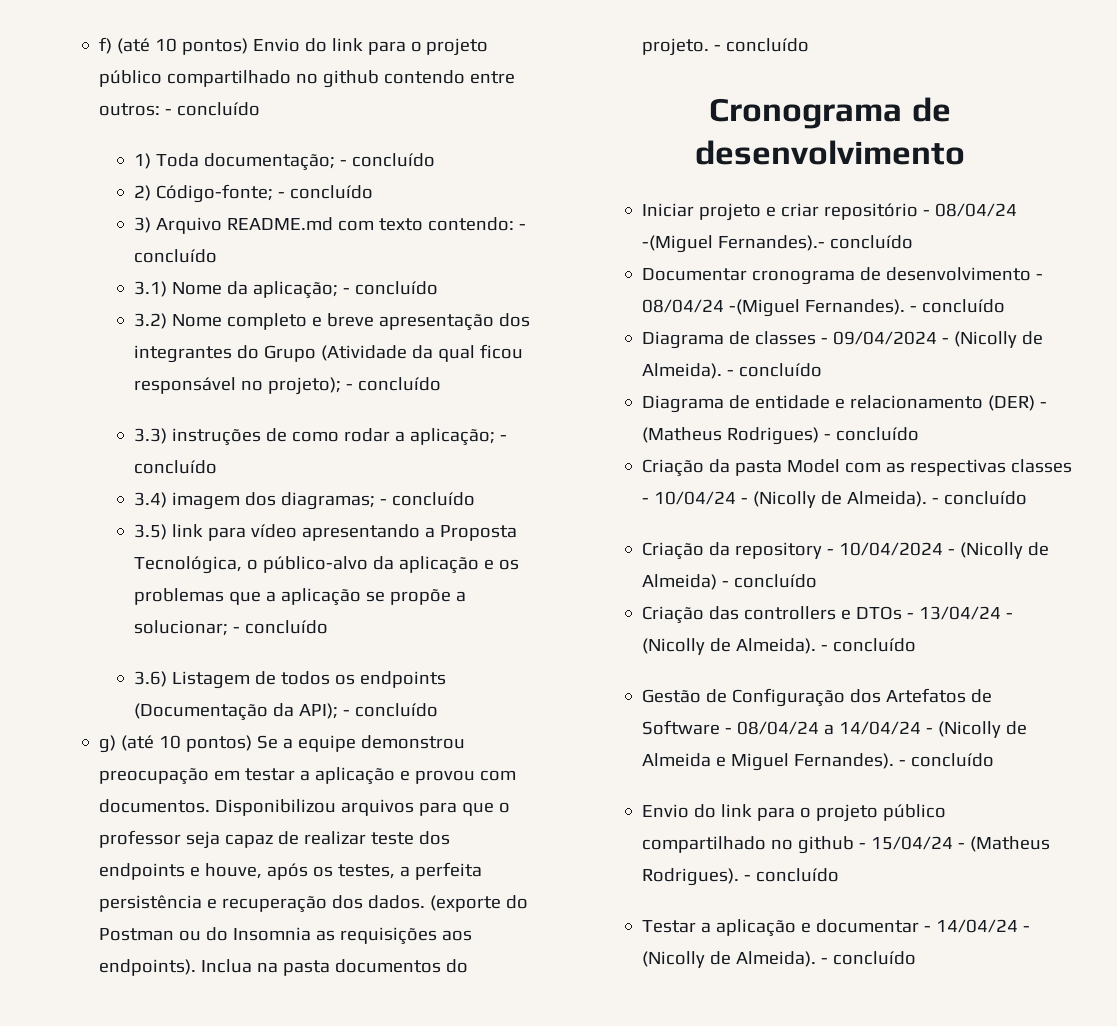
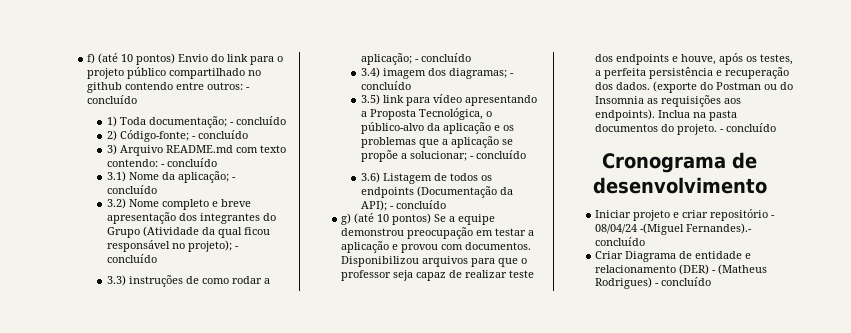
[641,267,1043,285] [641,299,1005,317] [641,331,1043,349] [641,363,822,379] Documentar cronograma de desenvolvimento - 08/04/24 -(Miguel Fernandes). - concluído // Diagrama de classes - 09/04/2024 - (Nicolly de Almeida). - concluído // -> [595,251,624,259] Criar
[641,459,1072,477] [641,491,1027,508] [641,542,1049,560] [641,574,817,590] [641,606,1013,624] [641,638,916,655] [641,688,992,707] [641,720,1027,738] [641,753,994,771] [641,804,946,822] [641,836,1050,854] [641,868,839,886] [641,919,1030,937] [641,951,916,968] // Criação da pasta Model com as respectivas classes - 10/04/24 - (Nicolly de Almeida). - concluído // Criação da repository - 10/04/2024 - (Nicolly de Almeida) - concluído // Criação das controllers e DTOs - 13/04/24 - (Nicolly de Almeida). - concluído // Gestão de Configuração dos Artefatos de Software - 08/04/24 a 14/04/24 - (Nicolly de Almeida e Miguel Fernandes). - concluído // Envio do link para o projeto público compartilhado no github - 15/04/24 - (Matheus Rodrigues). - concluído // Testar a aplicação e documentar - 14/04/24 - (Nicolly de Almeida). - concluído -> (712, 281) none

